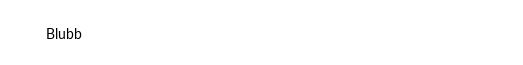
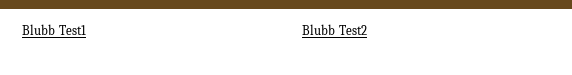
[46,28,82,39] Blubb -> [22,24,86,35] [302,24,367,35] Blubb Test1 // Blubb Test2

